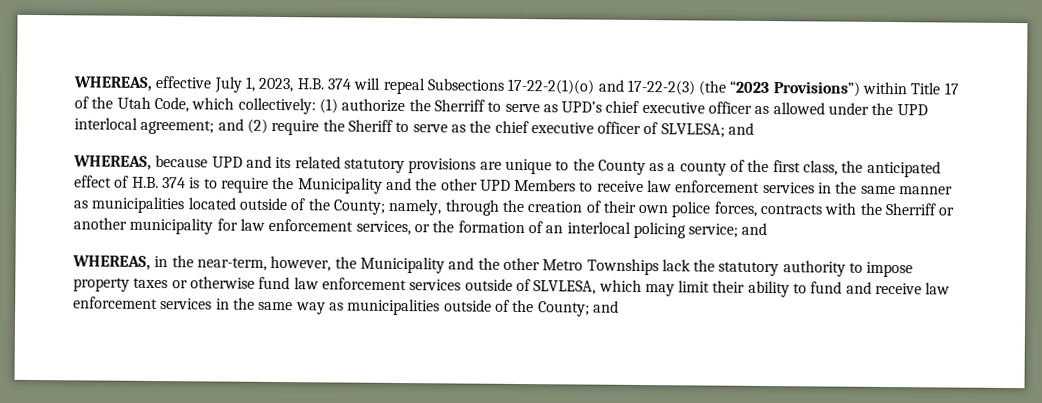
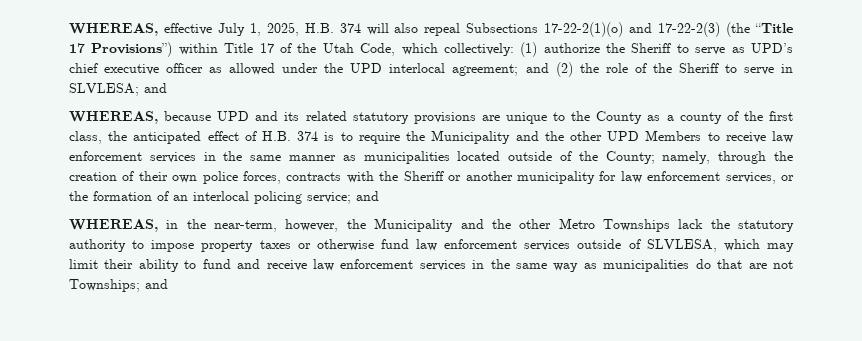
[258,77,295,93] 2023, -> [266,22,299,36] 2025,
(382, 83) none -> [394,23,419,33] also
[729,80,770,94] “2023 -> [754,23,793,33] [69,43,85,53] “Title 17
[433,99,485,112] Sherriff -> [631,43,672,53] Sheriff
[271,119,659,136] require the Sheriff to serve as the chief executive officer of -> [579,63,794,75] the role of the Sheriff to serve in
[885,202,937,216] Sherriff -> [403,171,444,181] Sheriff
[443,299,590,317] outside of the County; -> [695,259,794,269] [69,279,140,292] do that are not Townships;

